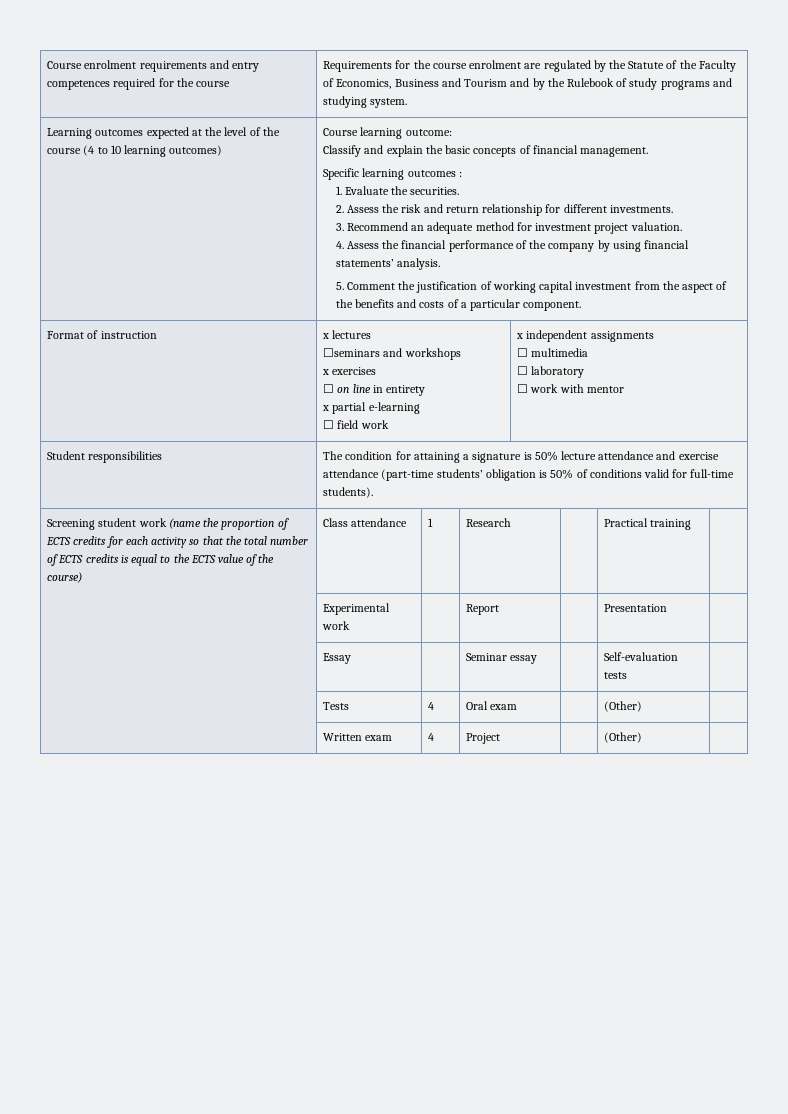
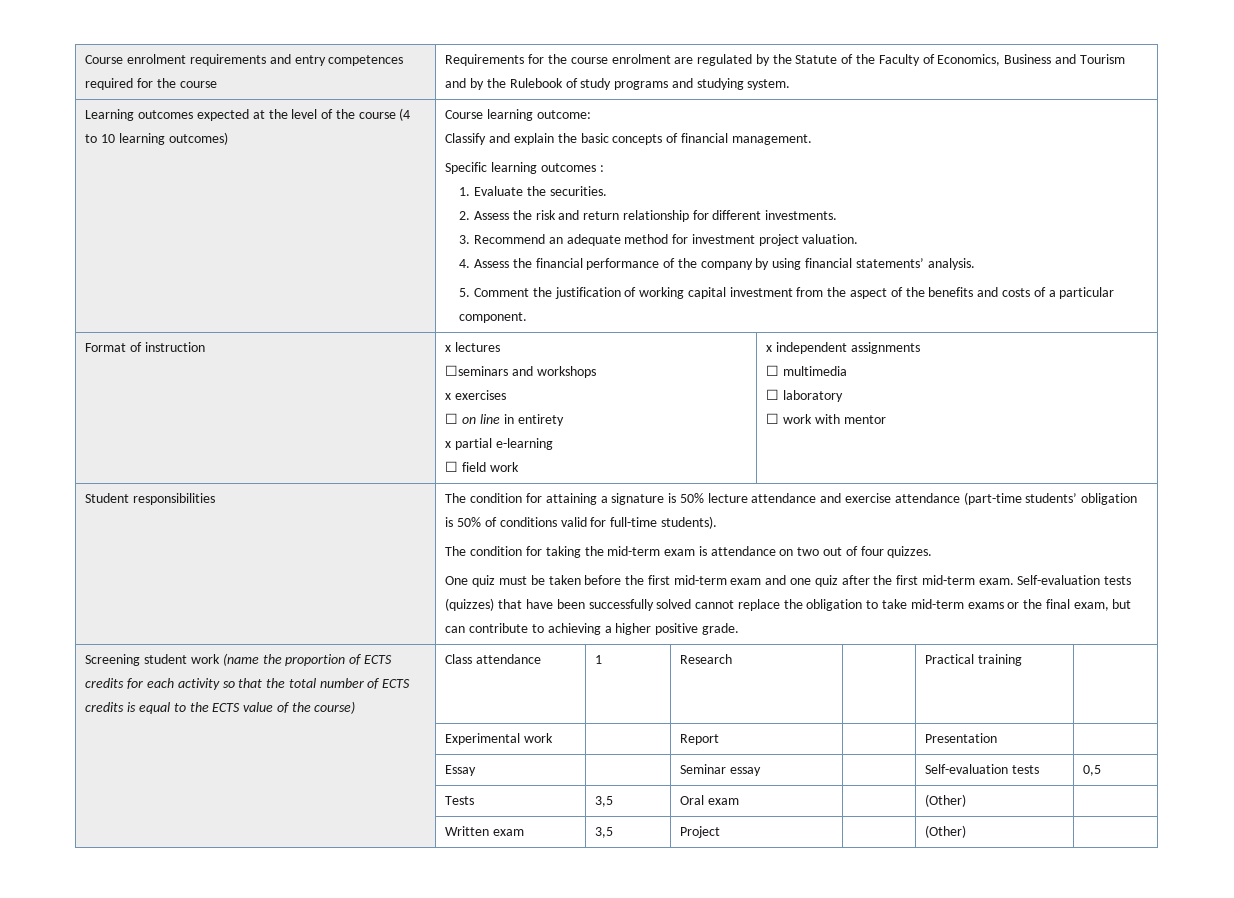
(374, 492) none -> [445,546,933,558] [445,575,1132,587] [445,598,1132,611] [445,623,739,635] // The condition for taking the mid-term exam is attendance on two out of four quizzes. // One quiz must be taken before the first mid-term exam and one quiz after the first mid-term exam. Self-evaluation tests (quizzes) that have been successfully solved cannot replace the obligation to take mid-term exams or the final exam, but can contribute to achieving a higher positive grade.
(628, 675) none -> [1083,765,1102,776] 0,5
[428,702,435,710] 4 -> [595,796,614,807] 3,5
[428,733,435,741] 4 -> [595,827,614,838] 3,5

